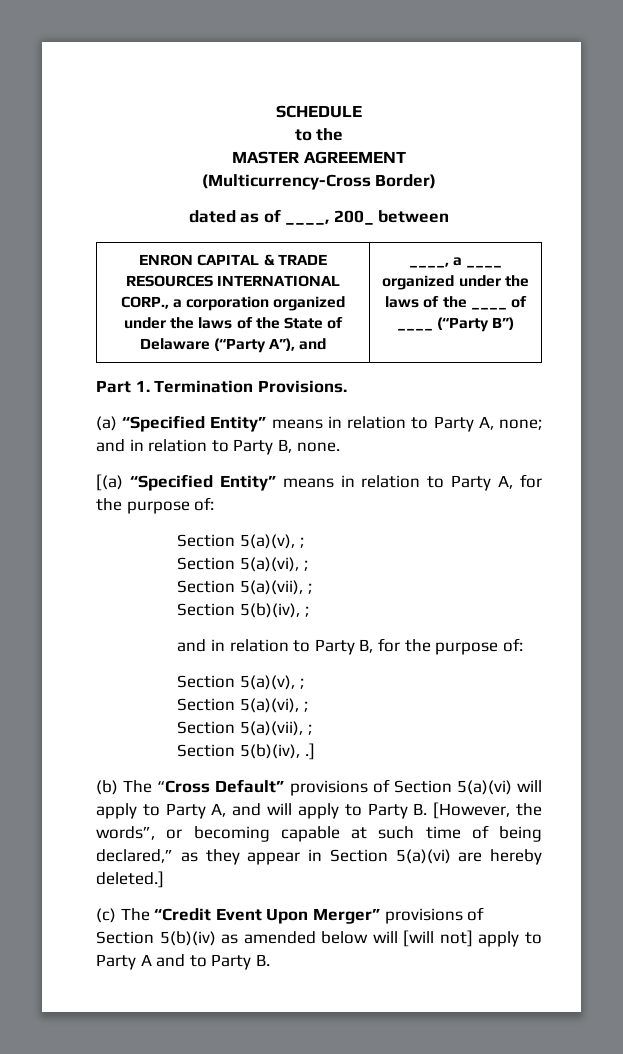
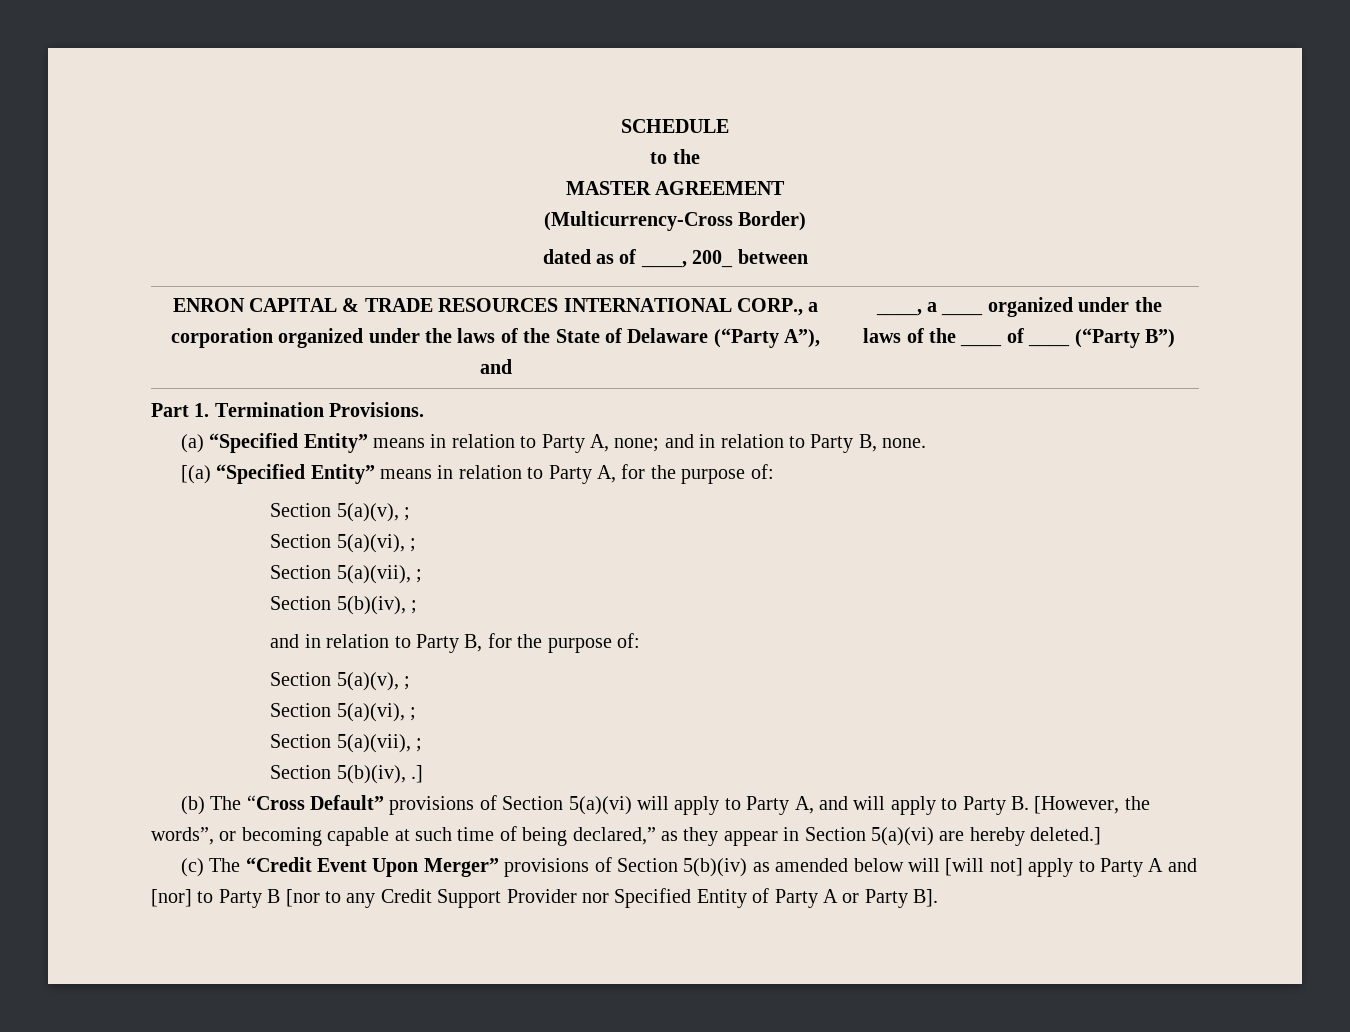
[189,954,270,970] to Party B. -> [151,888,939,908] [nor] to Party B [nor to any Credit Support Provider nor Specified Entity of Party A or Party B].

